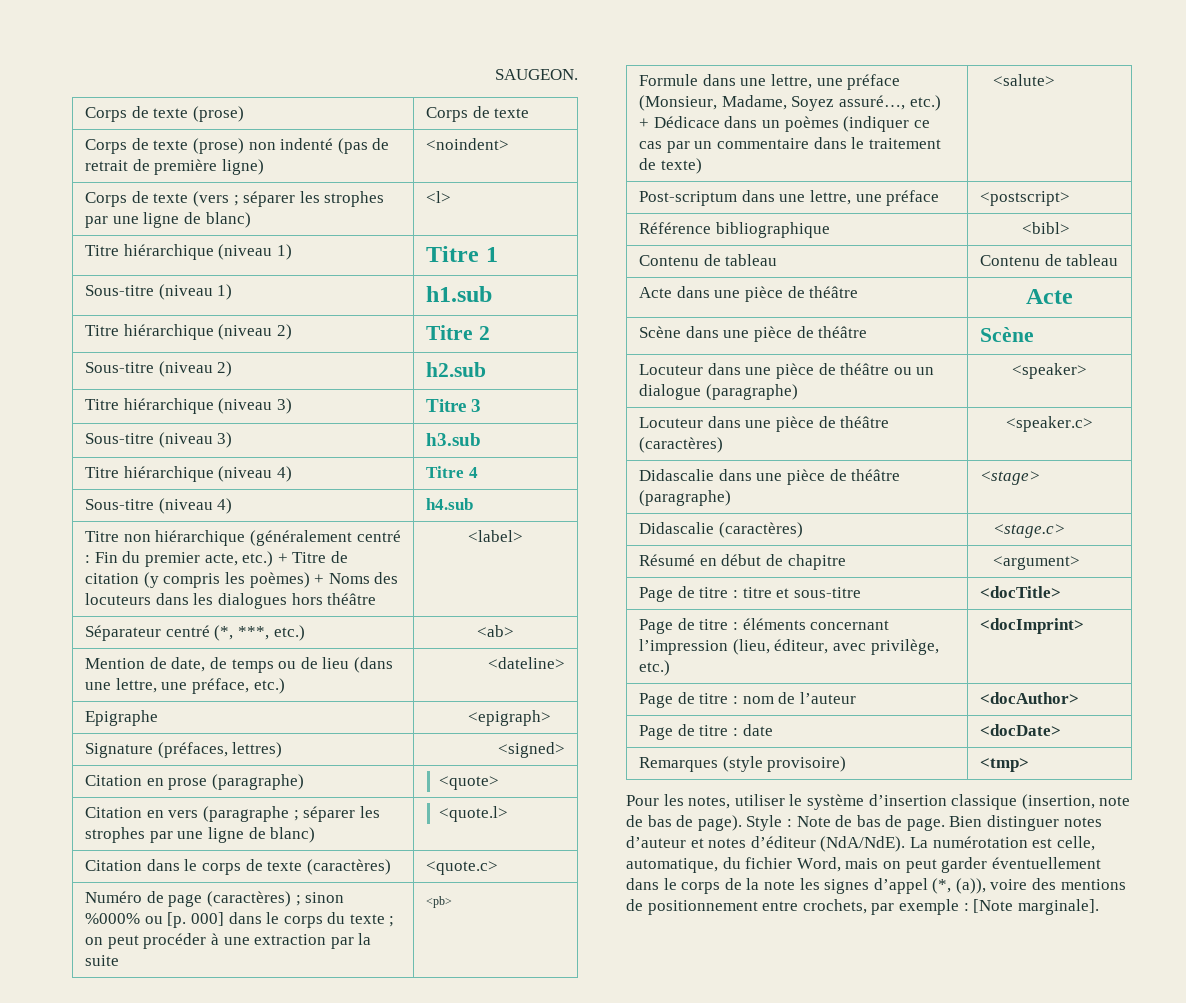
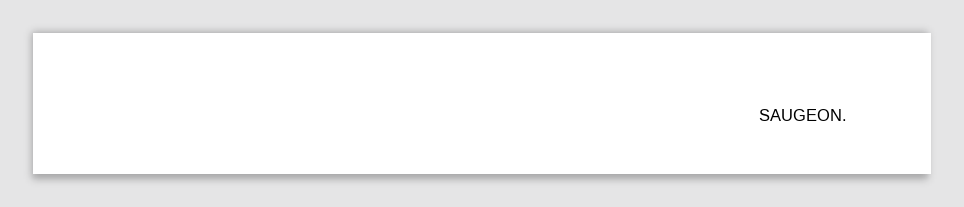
[85,106,244,122] [426,106,530,122] [85,138,390,154] [85,159,264,175] [426,138,510,150] [85,191,385,207] [85,212,251,228] [426,191,452,203] [85,244,292,260] [426,246,498,262] [85,284,233,300] [426,286,493,302] [85,324,292,340] [426,325,490,340] [85,361,233,377] [426,362,487,377] [85,398,292,414] [426,399,482,412] [85,432,233,448] [426,433,482,446] [85,466,292,482] [426,466,478,478] [85,498,233,514] [426,498,474,510] [85,530,401,546] [85,551,348,567] [85,572,399,588] [85,593,377,609] [468,530,523,542] [85,625,305,641] [477,625,514,637] [85,657,393,673] [85,678,285,694] [487,657,565,669] [85,710,159,726] [467,710,551,726] [85,742,283,758] [497,742,565,758] [85,774,304,790] [439,776,500,790] [85,806,380,822] [85,827,316,843] [439,806,509,822] [85,859,391,875] [426,861,499,875] [85,891,345,907] [85,912,395,928] [85,933,372,949] [85,955,120,966] [426,896,453,908] [639,74,901,90] [639,95,941,111] [639,116,930,132] [639,137,941,153] [639,158,702,174] [993,74,1056,86] [639,190,940,206] [980,191,1071,206] [639,222,830,238] [1021,222,1070,234] [639,254,778,266] [980,254,1119,266] [639,286,859,302] [1026,289,1073,304] [639,326,868,342] [980,327,1035,342] [639,363,935,379] [639,384,798,400] [1012,363,1087,379] [639,416,890,432] [639,437,724,453] [1006,416,1093,432] [639,469,901,485] [639,490,732,506] [980,471,1041,485] [639,522,803,538] [993,524,1066,538] [639,554,846,570] [993,556,1081,570] [639,586,861,602] [980,586,1062,598] [639,618,890,634] [639,639,939,655] [639,660,671,676] [980,618,1085,634] [639,692,856,708] [980,692,1080,704] [639,724,773,740] [980,724,1062,736] [639,756,847,772] [980,758,1030,772] [626,794,1131,810] [626,815,1102,831] [626,836,1095,852] [626,857,1101,873] [626,878,1126,894] [626,899,1099,915] // Corps de texte (prose) | Corps de texte // Corps de texte (prose) non indenté (pas de retrait de première ligne) | <noindent> // Corps de texte (vers ; séparer les strophes par une ligne de blanc) | <l> // Titre hiérarchique (niveau 1) | Titre 1 // Sous-titre (niveau 1) | h1.sub // Titre hiérarchique (niveau 2) | Titre 2 // Sous-titre (niveau 2) | h2.sub // Titre hiérarchique (niveau 3) | Titre 3 // Sous-titre (niveau 3) | h3.sub // Titre hiérarchique (niveau 4) | Titre 4 // Sous-titre (niveau 4) | h4.sub // Titre non hiérarchique (généralement centré : Fin du premier acte, etc.) + Titre de citation (y compris les poèmes) + Noms des locuteurs dans les dialogues hors théâtre | <label> // Séparateur centré (*, ***, etc.) | <ab> // Mention de date, de temps ou de lieu (dans une lettre, une préface, etc.) | <dateline> // Epigraphe | <epigraph> // Signature (préfaces, lettres) | <signed> // Citation en prose (paragraphe) | <quote> // Citation en vers (paragraphe ; séparer les strophes par une ligne de blanc) | <quote.l> // Citation dans le corps de texte (caractères) | <quote.c> // Numéro de page (caractères) ; sinon %000% ou [p. 000] dans le corps du texte ; on peut procéder à une extraction par la suite | <pb> // Formule dans une lettre, une préface (Monsieur, Madame, Soyez assuré…, etc.) + Dédicace dans un poèmes (indiquer ce cas par un commentaire dans le traitement de texte) | <salute> // Post-scriptum dans une lettre, une préface | <postscript> // Référence bibliographique | <bibl> // Contenu de tableau | Contenu de tableau // Acte dans une pièce de théâtre | Acte // Scène dans une pièce de théâtre | Scène // Locuteur dans une pièce de théâtre ou un dialogue (paragraphe) | <speaker> // Locuteur dans une pièce de théâtre (caractères) | <speaker.c> // Didascalie dans une pièce de théâtre (paragraphe) | <stage> // Didascalie (caractères) | <stage.c> // Résumé en début de chapitre | <argument> // Page de titre : titre et sous-titre | <docTitle> // Page de titre : éléments concernant l’impression (lieu, éditeur, avec privilège, etc.) | <docImprint> // Page de titre : nom de l’auteur | <docAuthor> // Page de titre : date | <docDate> // Remarques (style provisoire) | <tmp> // Pour les notes, utiliser le système d’insertion classique (insertion, note de bas de page). Style : Note de bas de page. Bien distinguer notes d’auteur et notes d’éditeur (NdA/NdE). La numérotation est celle, automatique, du fichier Word, mais on peut garder éventuellement dans le corps de la note les signes d’appel (*, (a)), voire des mentions de positionnement entre crochets, par exemple : [Note marginale]. -> (847, 115) none

